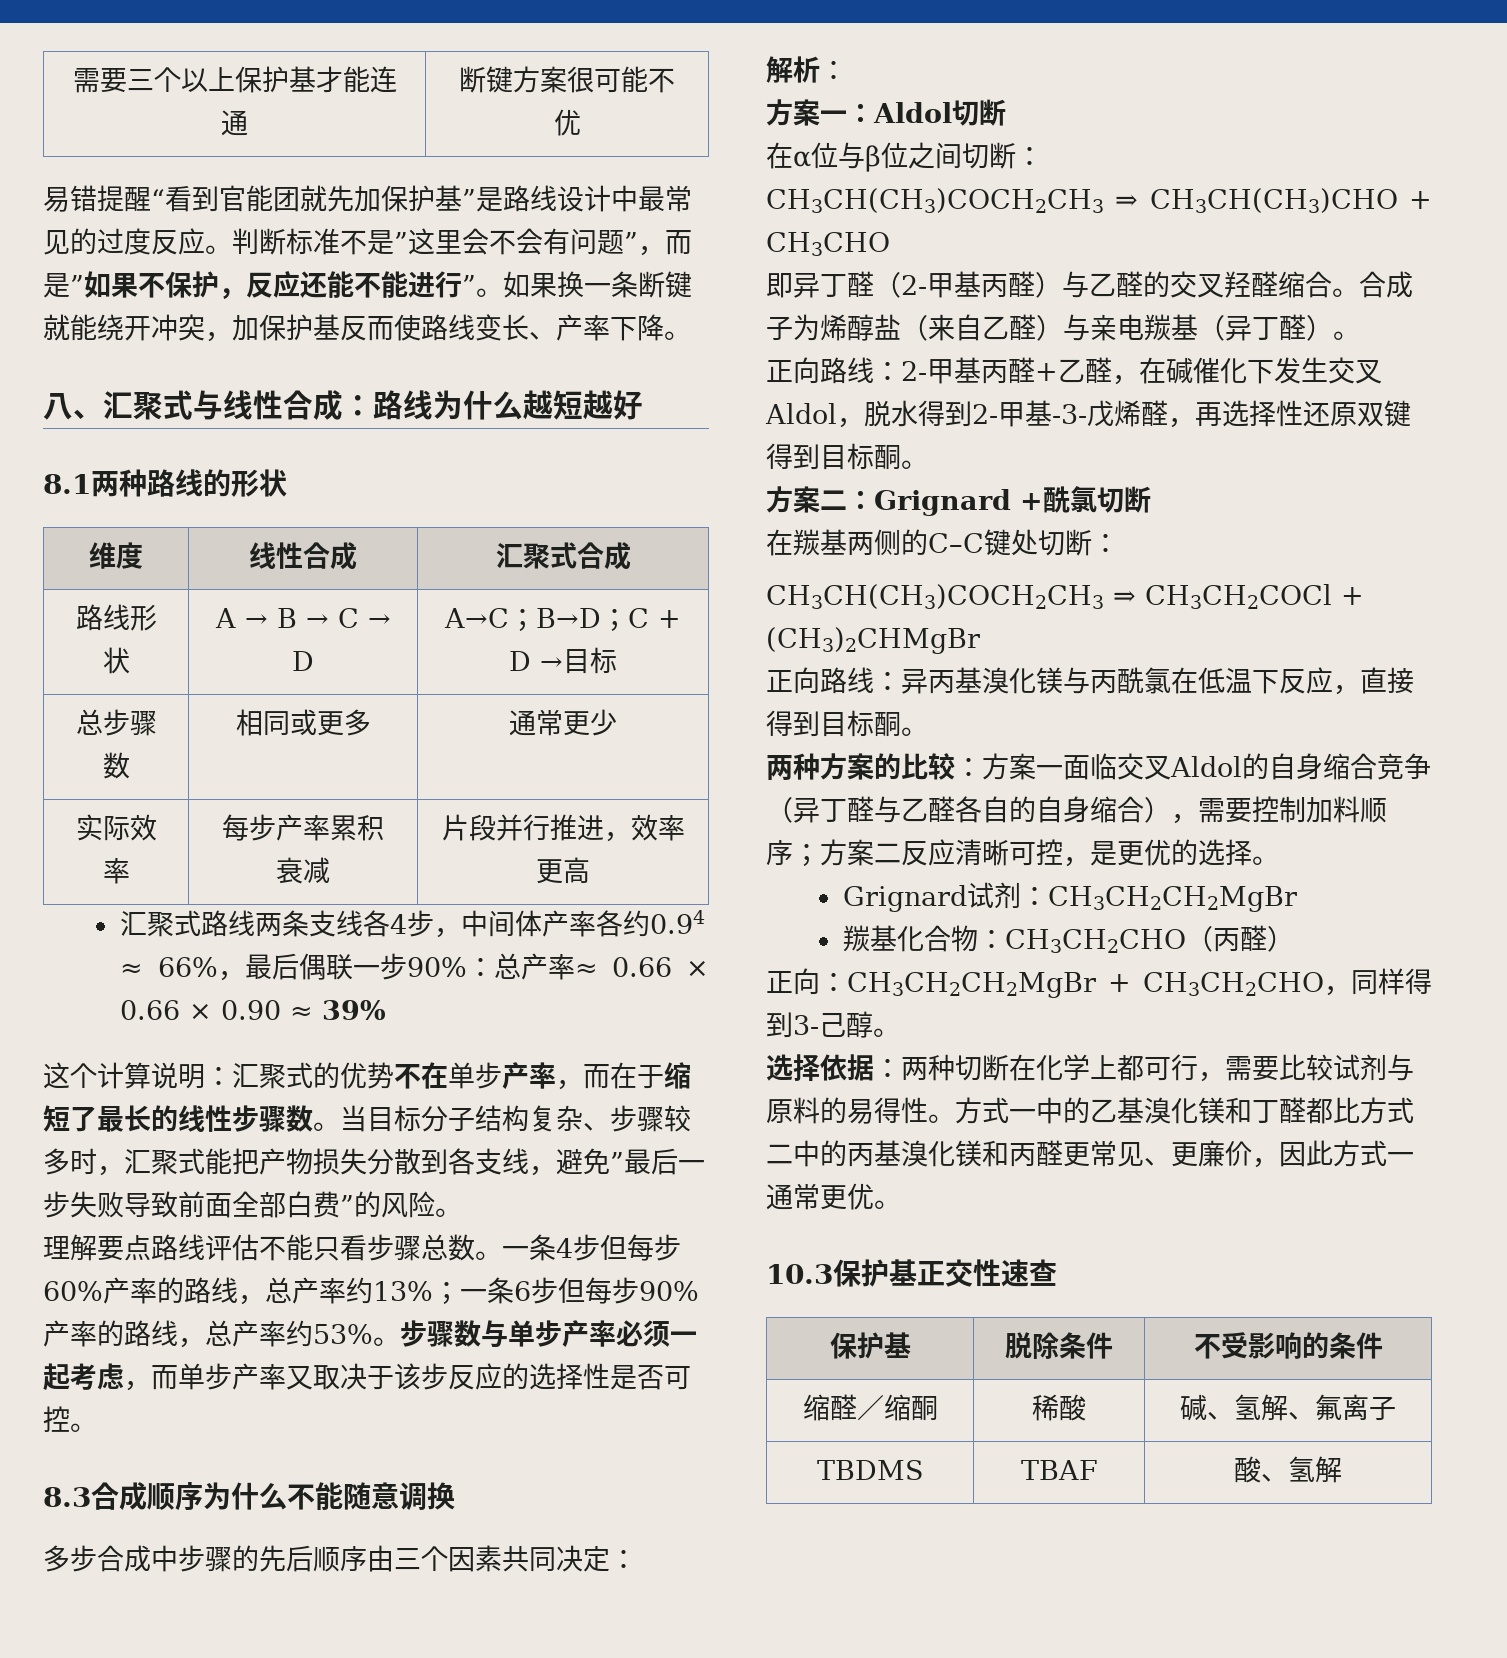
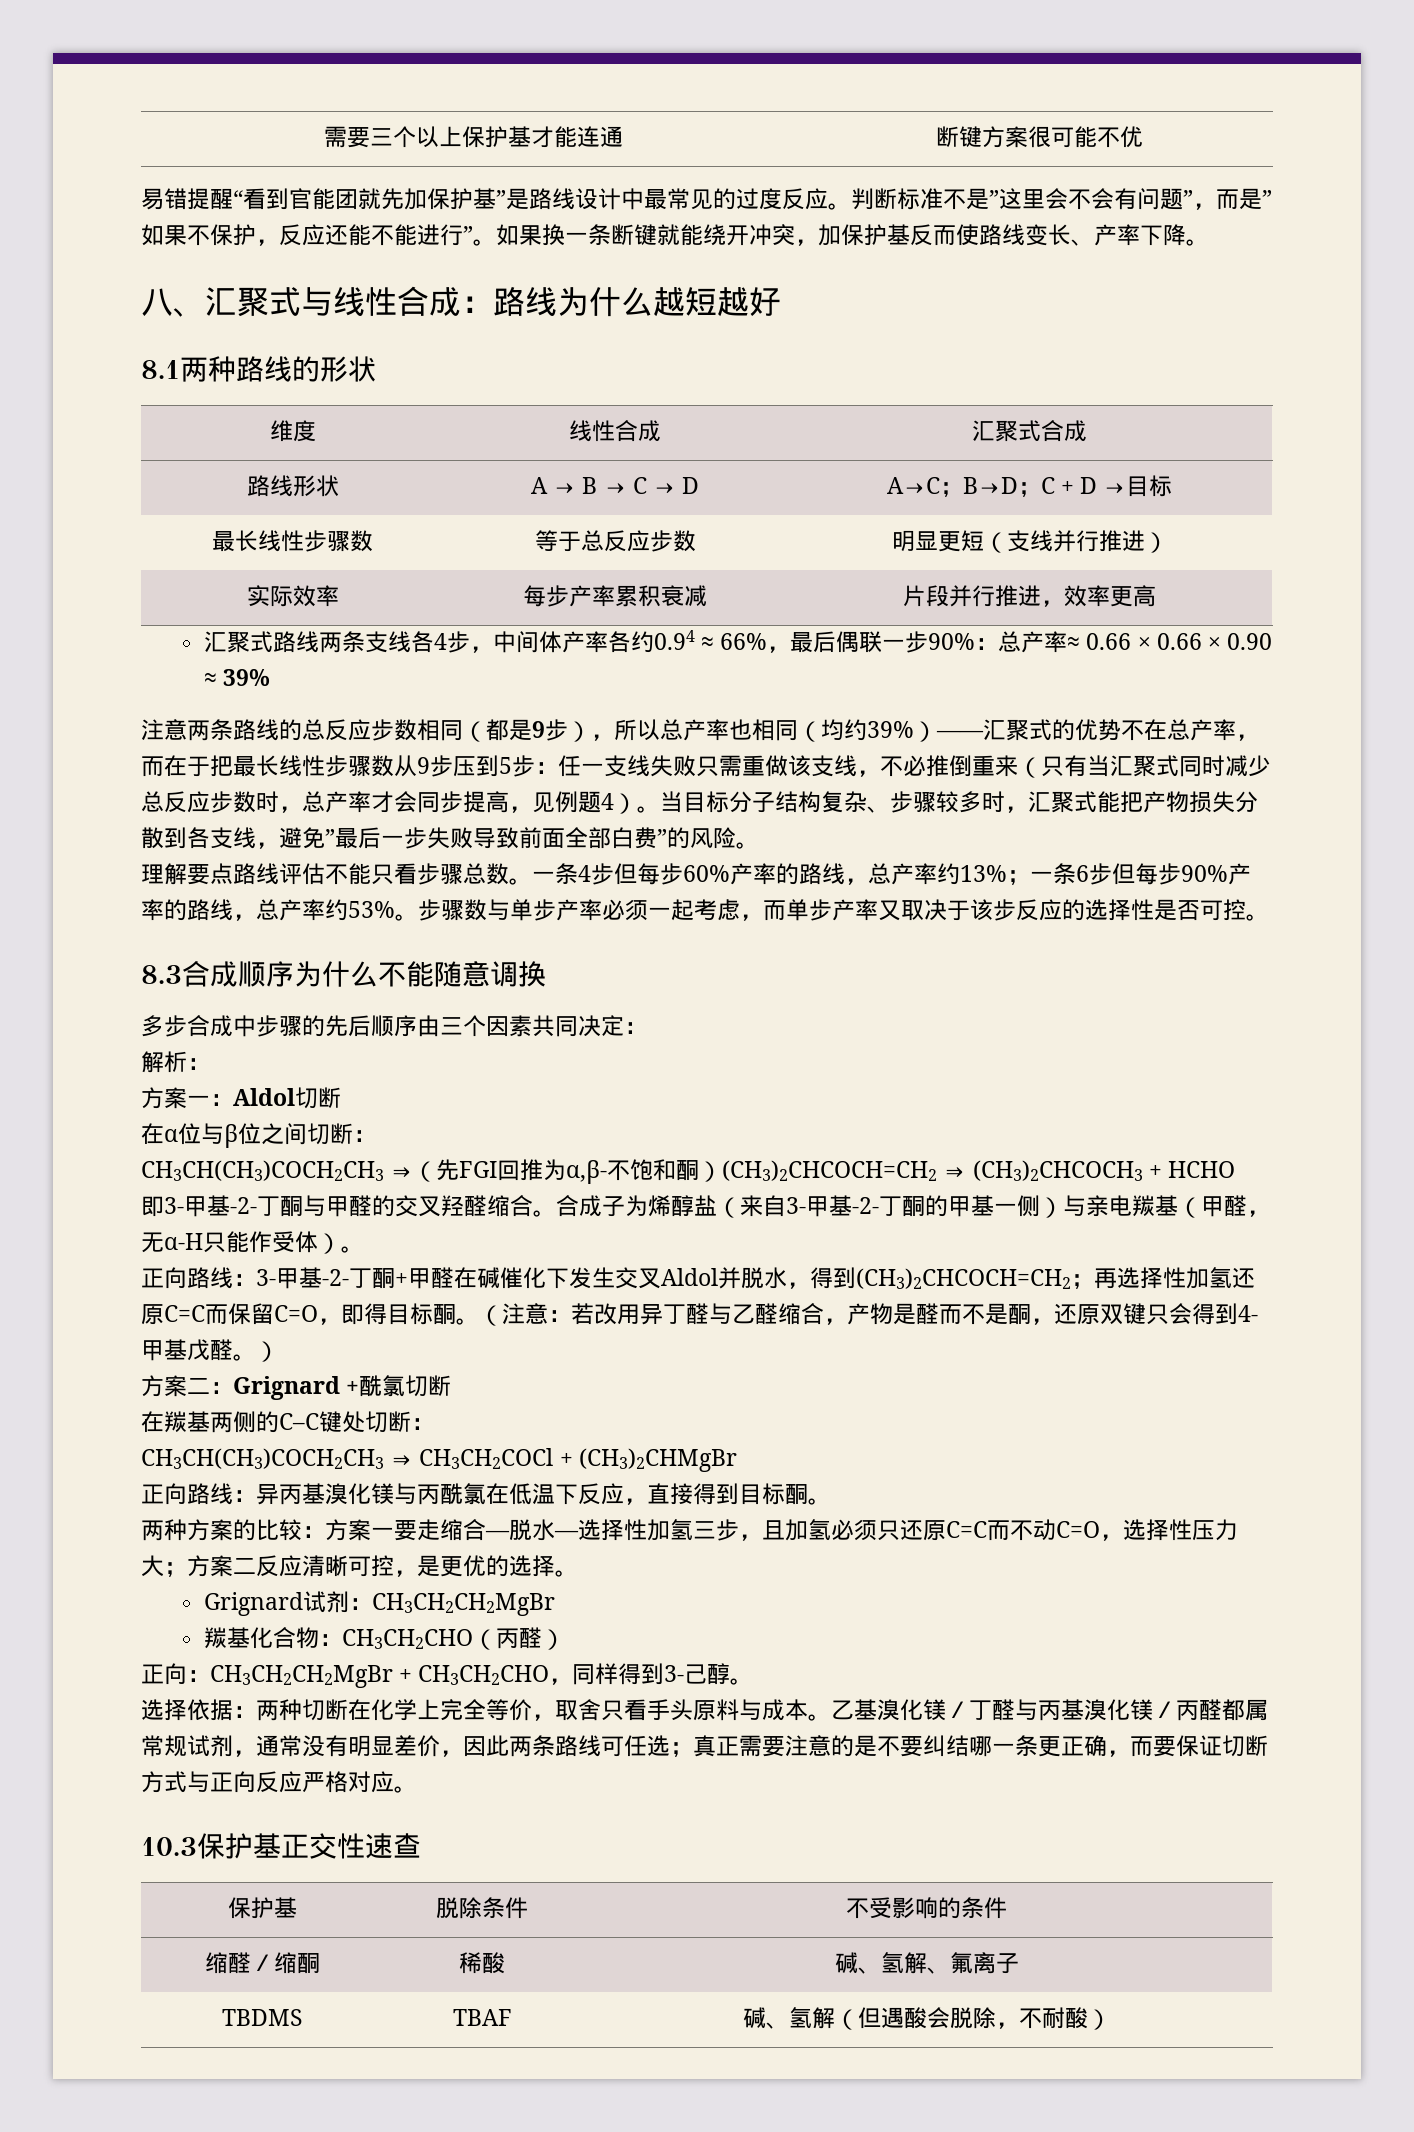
[75,709,103,735] 总 -> [212,530,304,552] 最长线性
[235,709,371,736] [509,709,617,736] 相同或更多 | 通常更少 -> [534,530,696,552] [891,530,1168,553] 等于总反应步数 | 明显更短（支线并行推进）
[43,1062,232,1089] 这个计算说明： -> [141,719,984,742] 注意两条路线的总反应步数相同（都是9步），所以总产率也相同（均约39%）——
[448,1062,502,1089] 单步 -> [1167,719,1190,740] 总
[664,1062,691,1089] [43,1105,313,1132] 缩短了最长的线性步骤数 -> [210,755,1271,778] [141,791,637,814] 把最长线性步骤数从9步压到5步：任一支线失败只需重做该支线，不必推倒重来（只有当汇聚式同时减少总反应步数时，总产率才会同步提高，见例题4）
[1149,188,1432,213] [766,232,890,256] [766,271,1116,298] CH3CH(CH3)CHO + CH3CHO // 即异丁醛（2-甲基丙醛）与乙 -> [413,1159,1236,1184] [141,1195,349,1217] （先FGI回推为α,β-不饱和酮）(CH3)2CHCOCH=CH2 ⇒ (CH3)2CHCOCH3 + HCHO // 即3-甲基-2-丁酮与甲
[982,314,1360,341] [766,357,1139,385] 乙醛）与亲电羰基（异丁醛）。 // 正向路线：2-甲基丙醛+乙醛， -> [786,1195,1270,1218] [141,1231,364,1254] [141,1267,454,1289] 3-甲基-2-丁酮的甲基一侧）与亲电羰基（甲醛，无α-H只能作受体）。 // 正向路线：3-甲基-2-丁酮+甲醛
[837,400,1411,428] [766,443,928,470] ，脱水得到2-甲基-3-戊烯醛，再选择性还原双键得到目标酮。 -> [718,1267,1255,1289] [141,1303,1258,1326] [141,1339,279,1362] 并脱水，得到(CH3)2CHCOCH=CH2；再选择性加氢还原C=C而保留C=O，即得目标酮。（注意：若改用异丁醛与乙醛缩合，产物是醛而不是酮，还原双键只会得到4-甲基戊醛。）
[1063,753,1431,780] [766,796,1387,824] [766,840,793,866] 面临交叉Aldol的自身缩合竞争（异丁醛与乙醛各自的自身缩合），需要控制加料顺序 -> [394,1519,1238,1541] [141,1555,164,1577] 要走缩合—脱水—选择性加氢三步，且加氢必须只还原C=C而不动C=O，选择性压力大
[1117,1054,1414,1082] [766,1097,1414,1124] [766,1140,1414,1168] [766,1183,874,1210] 都可行，需要比较试剂与原料的易得性。方式一中的乙基溴化镁和丁醛都比方式二中的丙基溴化镁和丙醛更常见、更廉价，因此方式一通常更优 -> [440,1699,1268,1721] [141,1735,1268,1757] [141,1771,394,1793] 完全等价，取舍只看手头原料与成本。乙基溴化镁／丁醛与丙基溴化镁／丙醛都属常规试剂，通常没有明显差价，因此两条路线可任选；真正需要注意的是不要纠结哪一条更正确，而要保证切断方式与正向反应严格对应
[1234,1456,1342,1483] 酸、氢解 -> [742,2007,1111,2030] 碱、氢解（但遇酸会脱除，不耐酸）

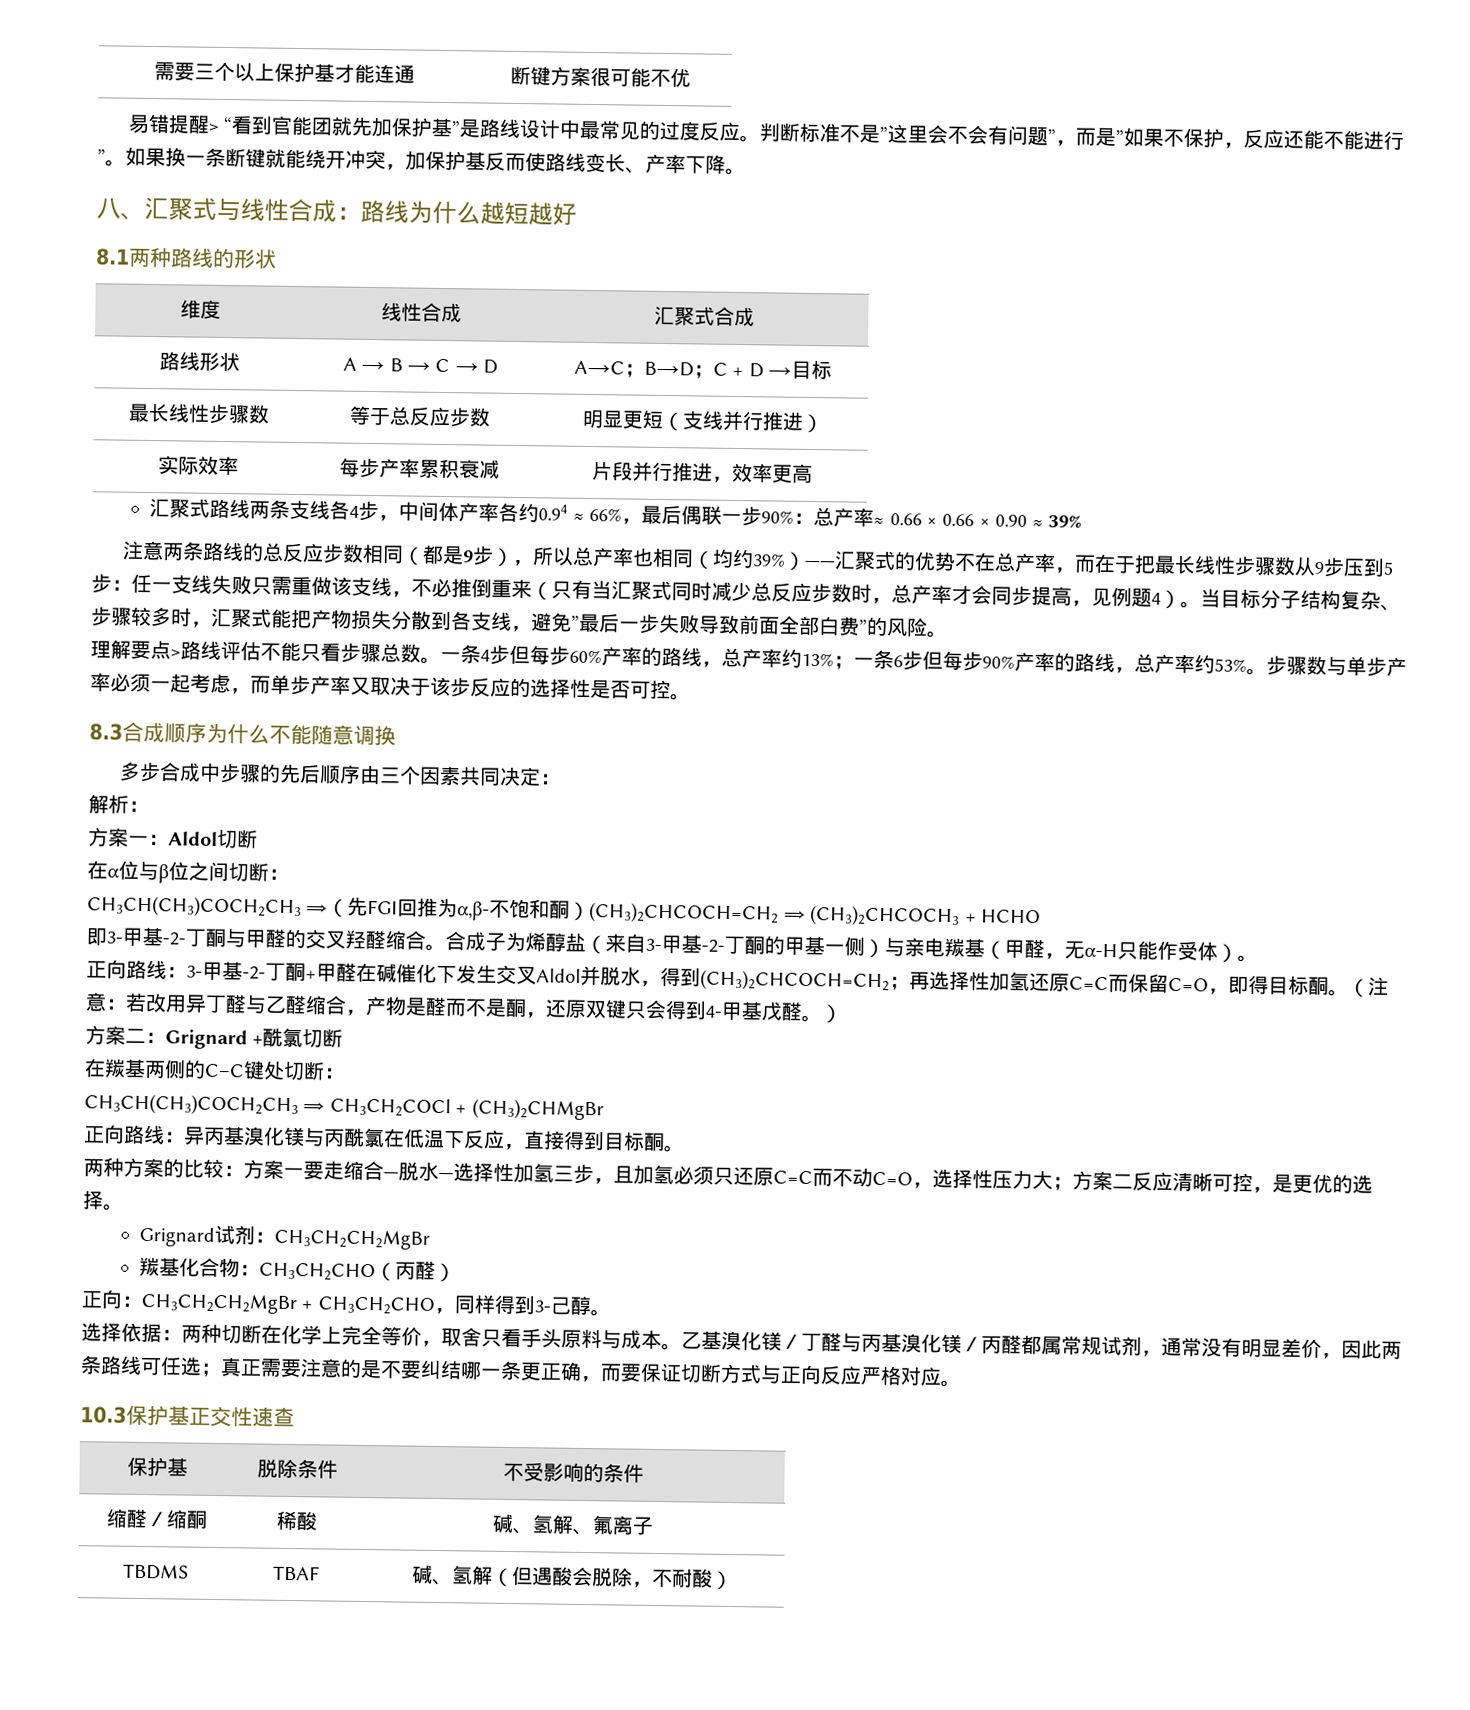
(233, 199) none -> [207,123,219,132] >
(233, 873) none -> [170,649,181,658] >

